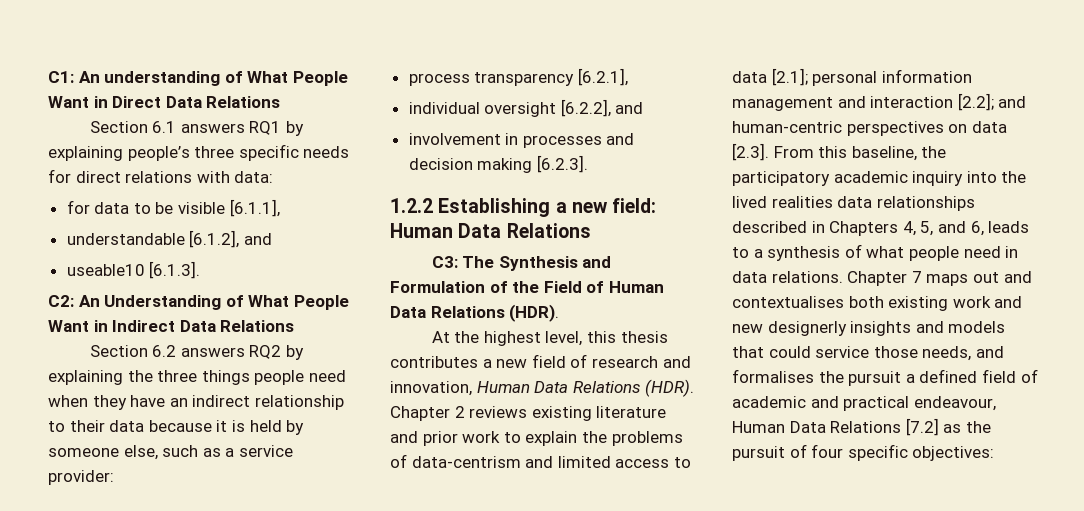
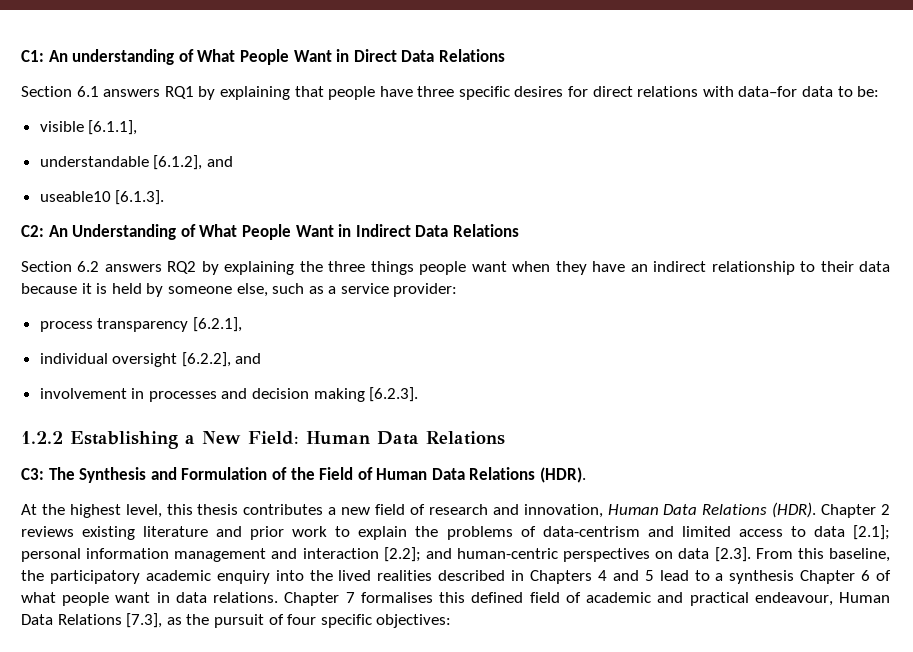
[127,146,190,161] people’s -> [294,86,413,100] that people have
[303,146,350,158] needs -> [514,86,564,97] desires
[234,171,274,183] [66,200,90,214] data: // for -> [738,86,798,97] data–for
[155,202,174,214] be -> [857,86,880,97] be: //
[308,370,346,382] need -> [471,261,507,272] want
[571,198,657,213] new field: -> [202,431,299,445] New Field:
[912,171,964,186] inquiry -> [216,570,270,584] enquiry
[837,196,975,211] data relationships -> (433, 575) none
[902,221,1030,236] 4, 5, and 6, leads -> [597,570,689,581] 4 and 5 lead
(841, 253) none -> [800,570,871,584] Chapter 6
[963,246,1001,258] need -> [115,592,151,603] want
[926,271,1032,286] [732,296,1023,311] [732,321,1006,336] [732,346,1004,361] [732,369,915,386] maps out and contextualises both existing work and new designerly insights and models that could service those needs, and formalises the pursuit a -> [360,592,466,603] formalises this
[905,418,939,436] [7.2] -> [126,613,163,628] [7.3],

